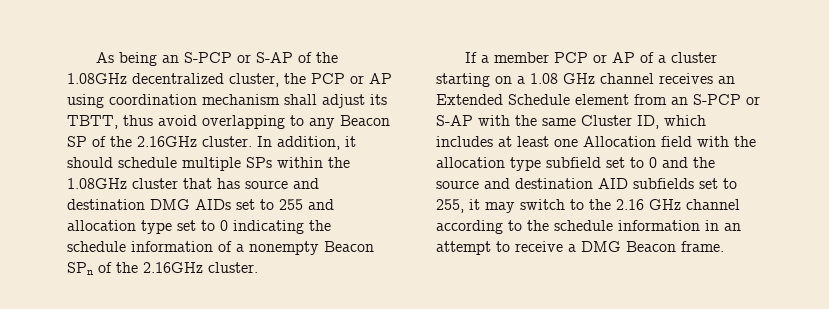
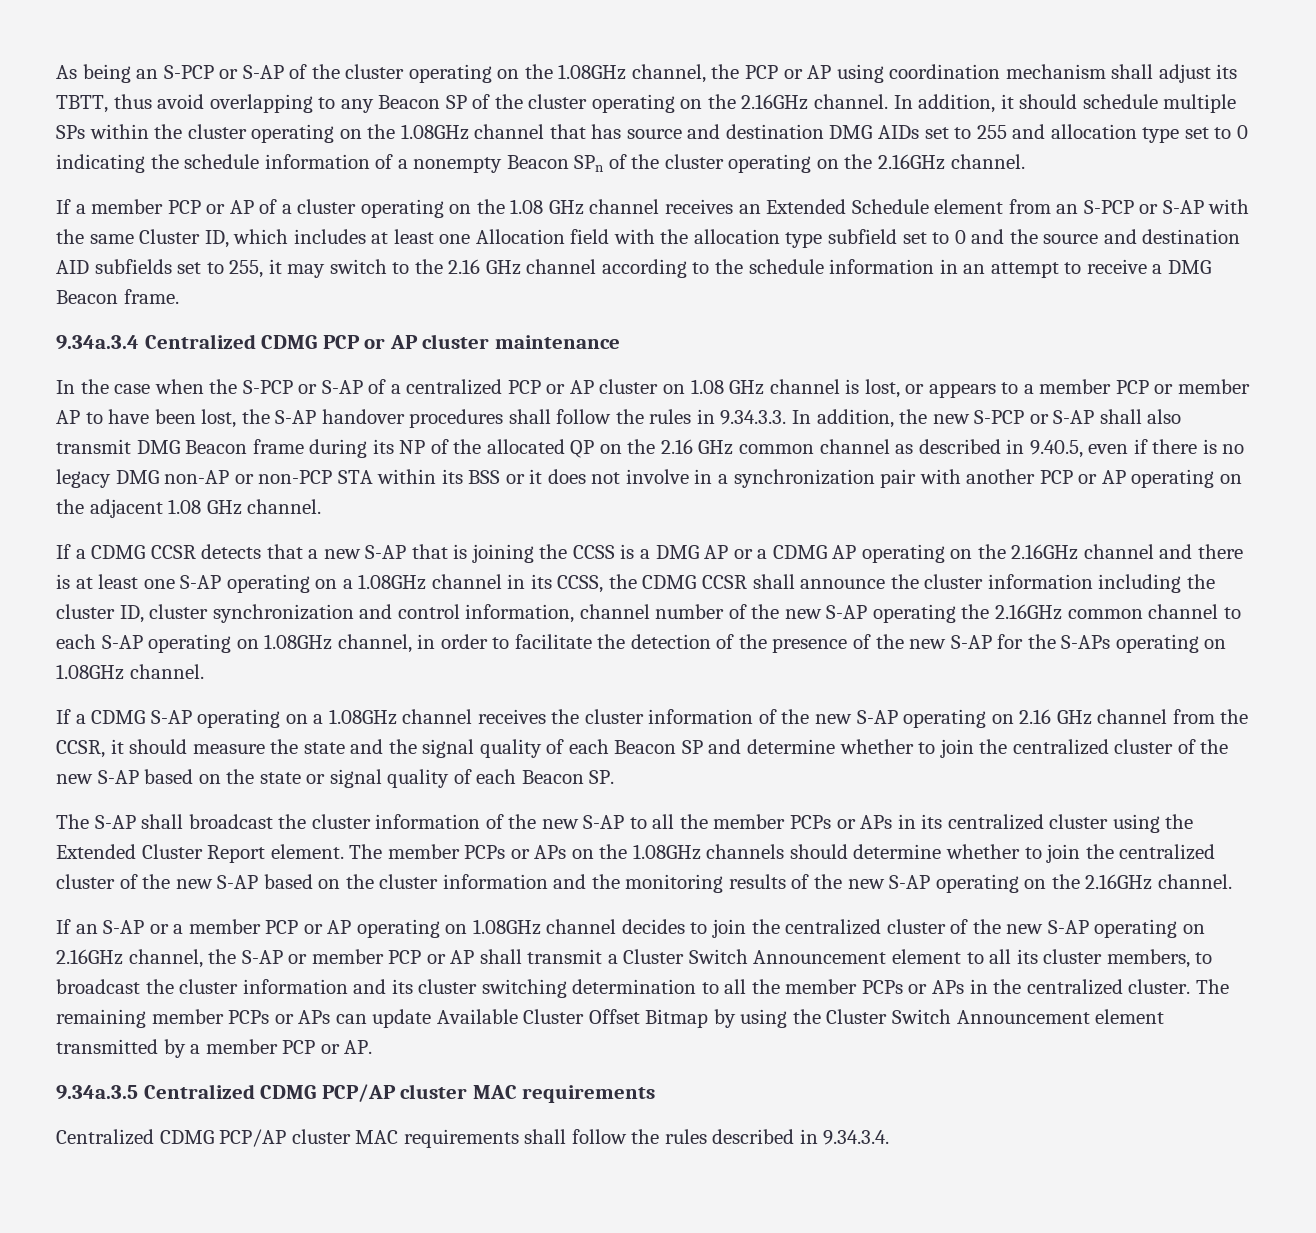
[67,73,279,87] 1.08GHz decentralized cluster, -> [345,64,706,83] cluster operating on the 1.08GHz channel,
[137,136,252,147] 2.16GHz cluster. -> [528,94,889,113] cluster operating on the 2.16GHz channel.
[67,178,178,189] 1.08GHz cluster -> [187,124,545,143] cluster operating on the 1.08GHz channel
[143,262,258,273] 2.16GHz cluster. -> [664,154,1025,173] cluster operating on the 2.16GHz channel.
[436,73,525,87] starting on a -> [360,199,505,218] operating on the
(724, 246) none -> [56,334,620,350] [56,379,1250,398] [56,409,1182,428] [56,439,1245,458] [56,469,1242,488] [56,499,322,518] [56,544,1243,563] [56,574,1215,593] [56,604,1241,623] [56,634,1227,653] [56,664,204,680] [56,709,1249,728] [56,739,1229,758] [56,769,615,788] [56,814,1194,833] [56,844,1216,863] [56,874,1232,893] [56,919,1205,938] [56,949,1213,968] [56,979,1229,998] [56,1009,1165,1028] [56,1039,373,1058] [56,1084,656,1103] [56,1129,890,1148] // 9.34a.3.4 Centralized CDMG PCP or AP cluster maintenance // In the case when the S-PCP or S-AP of a centralized PCP or AP cluster on 1.08 GHz channel is lost, or appears to a member PCP or member AP to have been lost, the S-AP handover procedures shall follow the rules in 9.34.3.3. In addition, the new S-PCP or S-AP shall also transmit DMG Beacon frame during its NP of the allocated QP on the 2.16 GHz common channel as described in 9.40.5, even if there is no legacy DMG non-AP or non-PCP STA within its BSS or it does not involve in a synchronization pair with another PCP or AP operating on the adjacent 1.08 GHz channel. // If a CDMG CCSR detects that a new S-AP that is joining the CCSS is a DMG AP or a CDMG AP operating on the 2.16GHz channel and there is at least one S-AP operating on a 1.08GHz channel in its CCSS, the CDMG CCSR shall announce the cluster information including the cluster ID, cluster synchronization and control information, channel number of the new S-AP operating the 2.16GHz common channel to each S-AP operating on 1.08GHz channel, in order to facilitate the detection of the presence of the new S-AP for the S-APs operating on 1.08GHz channel. // If a CDMG S-AP operating on a 1.08GHz channel receives the cluster information of the new S-AP operating on 2.16 GHz channel from the CCSR, it should measure the state and the signal quality of each Beacon SP and determine whether to join the centralized cluster of the new S-AP based on the state or signal quality of each Beacon SP. // The S-AP shall broadcast the cluster information of the new S-AP to all the member PCPs or APs in its centralized cluster using the Extended Cluster Report element. The member PCPs or APs on the 1.08GHz channels should determine whether to join the centralized cluster of the new S-AP based on the cluster information and the monitoring results of the new S-AP operating on the 2.16GHz channel. // If an S-AP or a member PCP or AP operating on 1.08GHz channel decides to join the centralized cluster of the new S-AP operating on 2.16GHz channel, the S-AP or member PCP or AP shall transmit a Cluster Switch Announcement element to all its cluster members, to broadcast the cluster information and its cluster switching determination to all the member PCPs or APs in the centralized cluster. The remaining member PCPs or APs can update Available Cluster Offset Bitmap by using the Cluster Switch Announcement element transmitted by a member PCP or AP. // 9.34a.3.5 Centralized CDMG PCP/AP cluster MAC requirements // Centralized CDMG PCP/AP cluster MAC requirements shall follow the rules described in 9.34.3.4.

